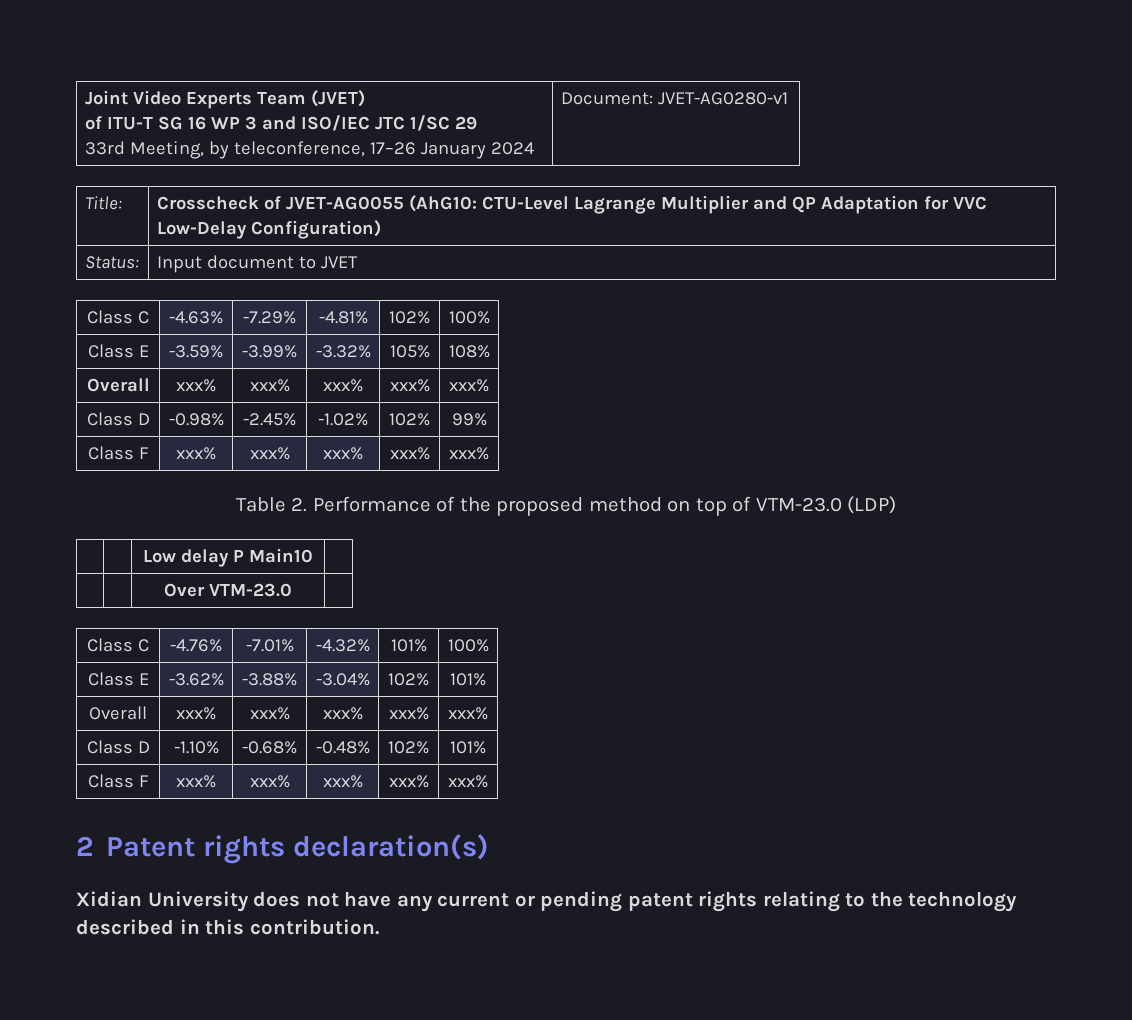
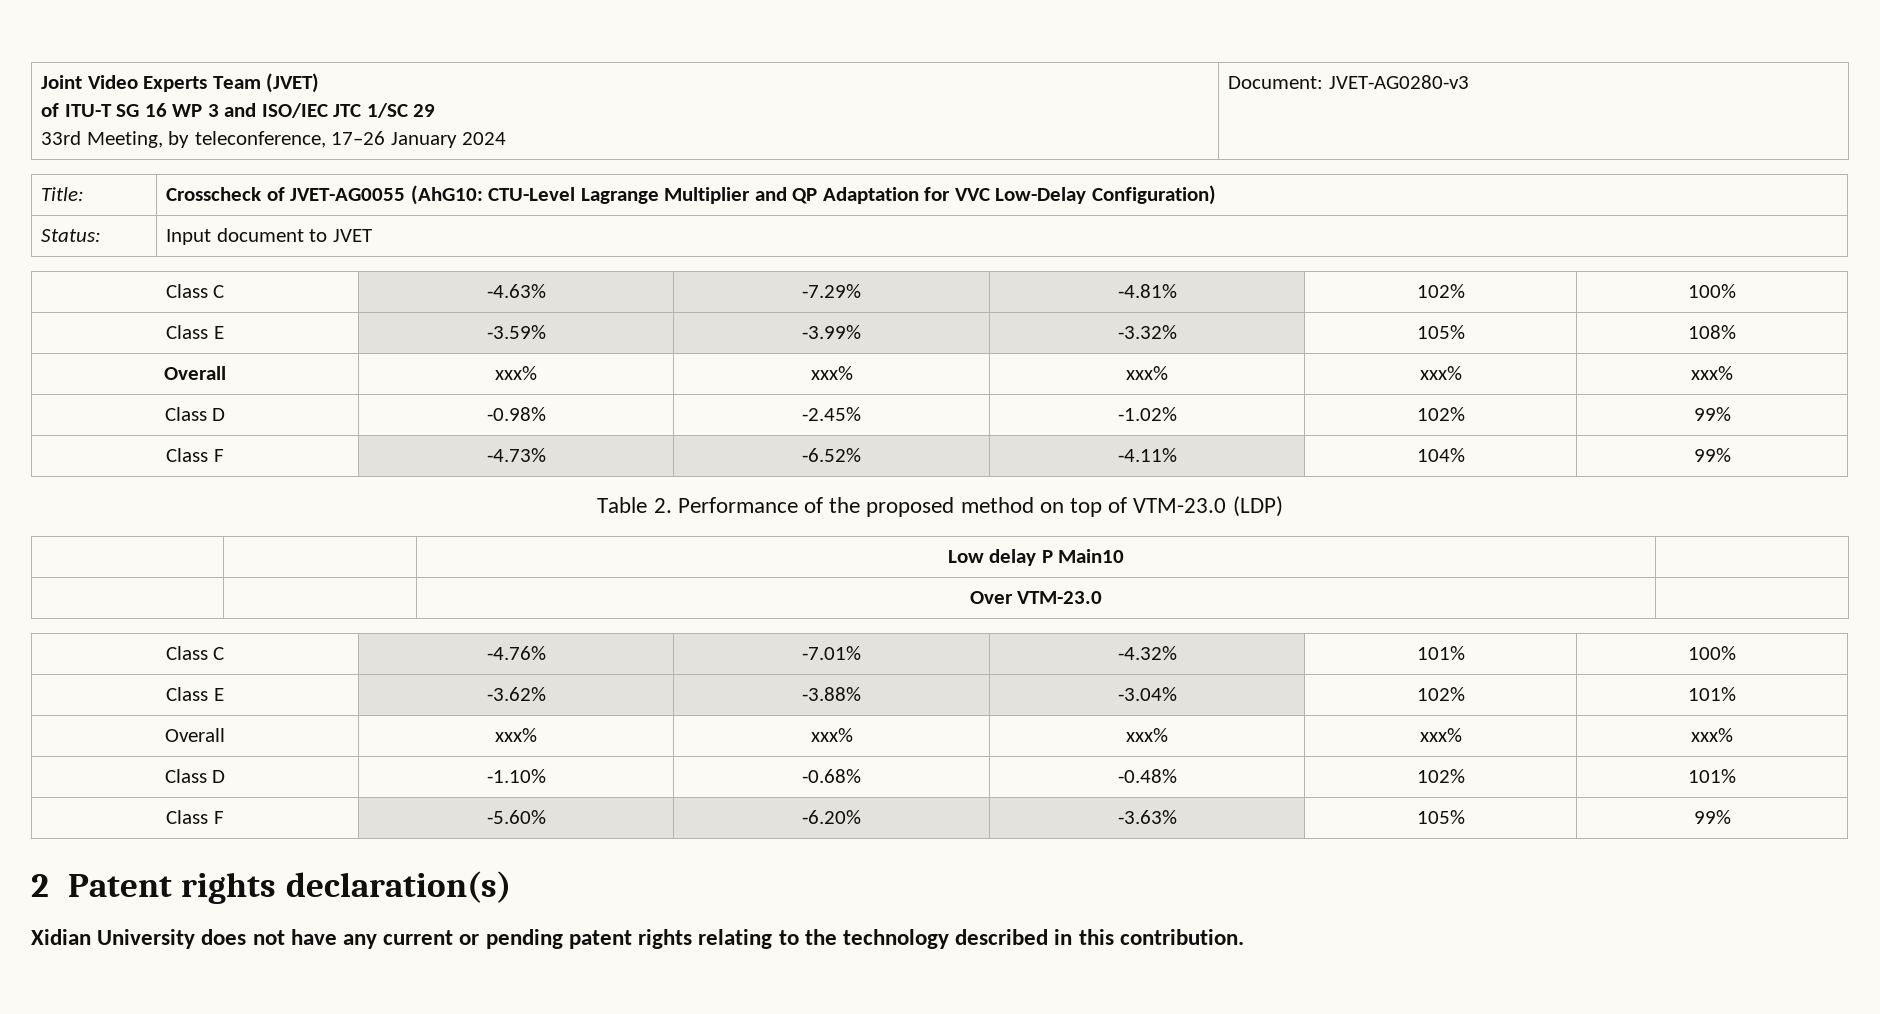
[657,92,788,105] JVET-AG0280-v1 -> [1328,75,1469,89] JVET-AG0280-v3
[176,447,216,460] [249,447,290,460] [323,447,363,460] [389,447,430,460] [449,447,489,460] xxx% | xxx% | xxx% | xxx% | xxx% -> [486,448,546,462] [802,448,861,462] [1117,448,1177,462] [1416,448,1465,462] [1693,448,1731,462] -4.73% | -6.52% | -4.11% | 104% | 99%
[176,775,216,788] [249,775,290,788] [322,775,363,788] [388,775,429,788] [448,775,488,788] xxx% | xxx% | xxx% | xxx% | xxx% -> [486,810,546,824] [802,810,861,824] [1117,810,1177,824] [1416,810,1465,824] [1693,810,1731,824] -5.60% | -6.20% | -3.63% | 105% | 99%

